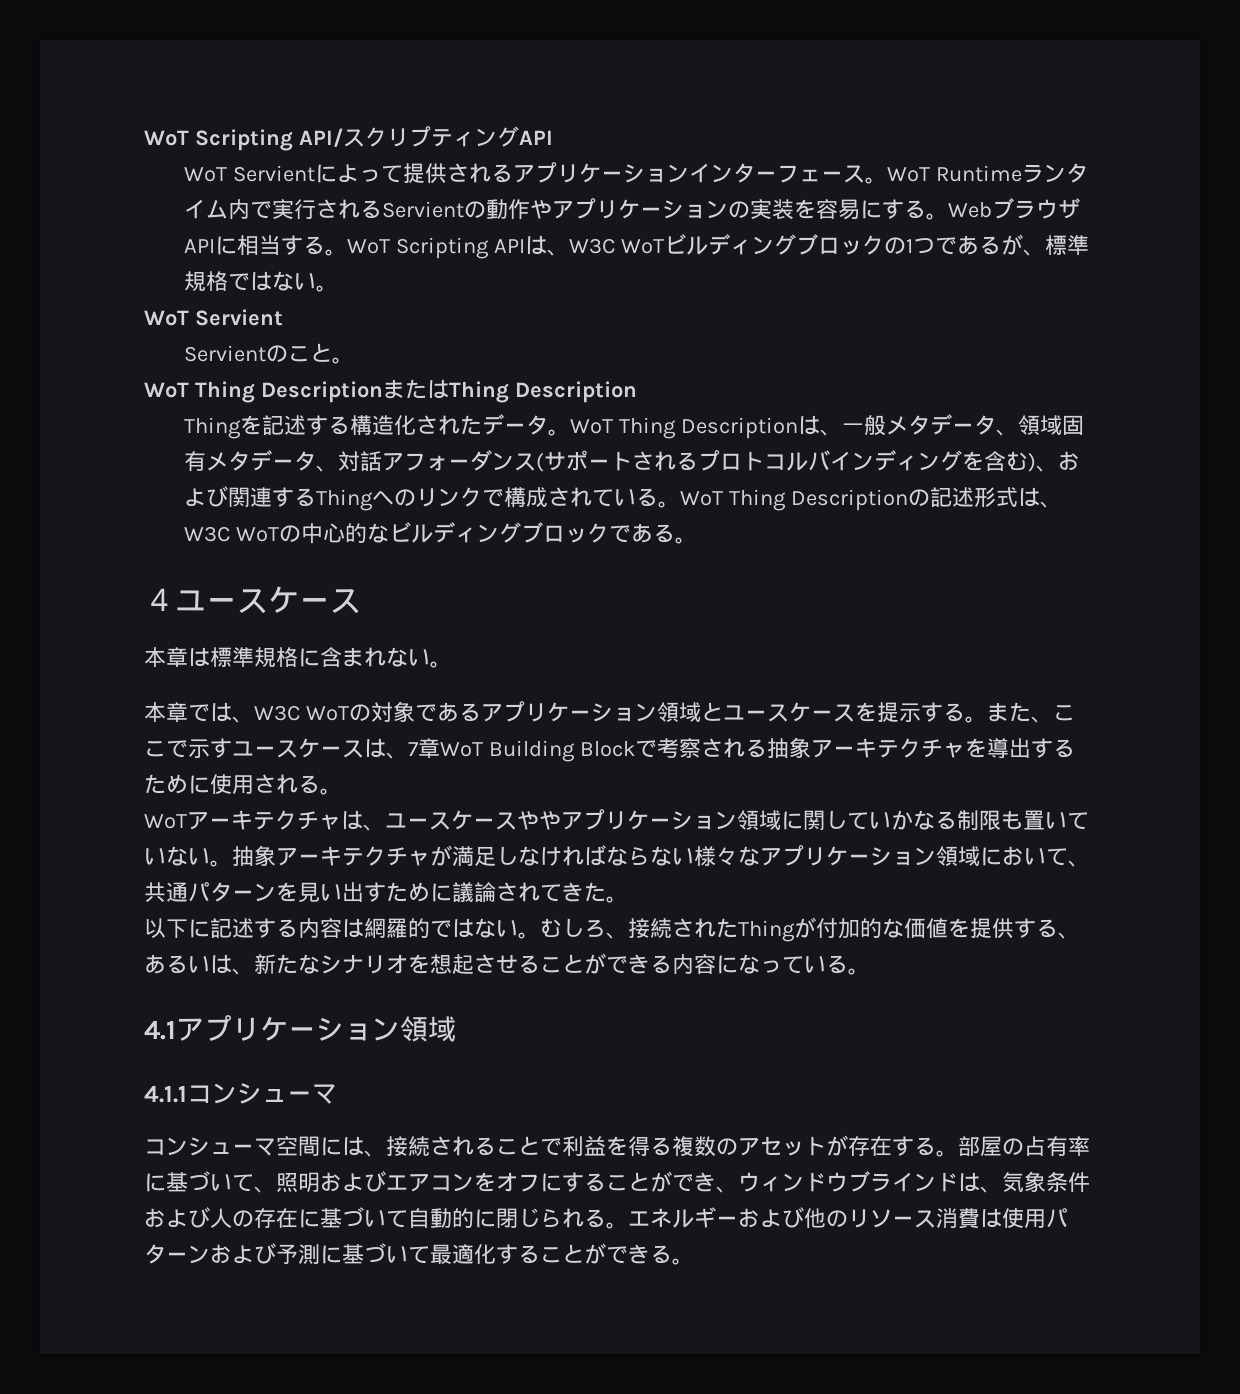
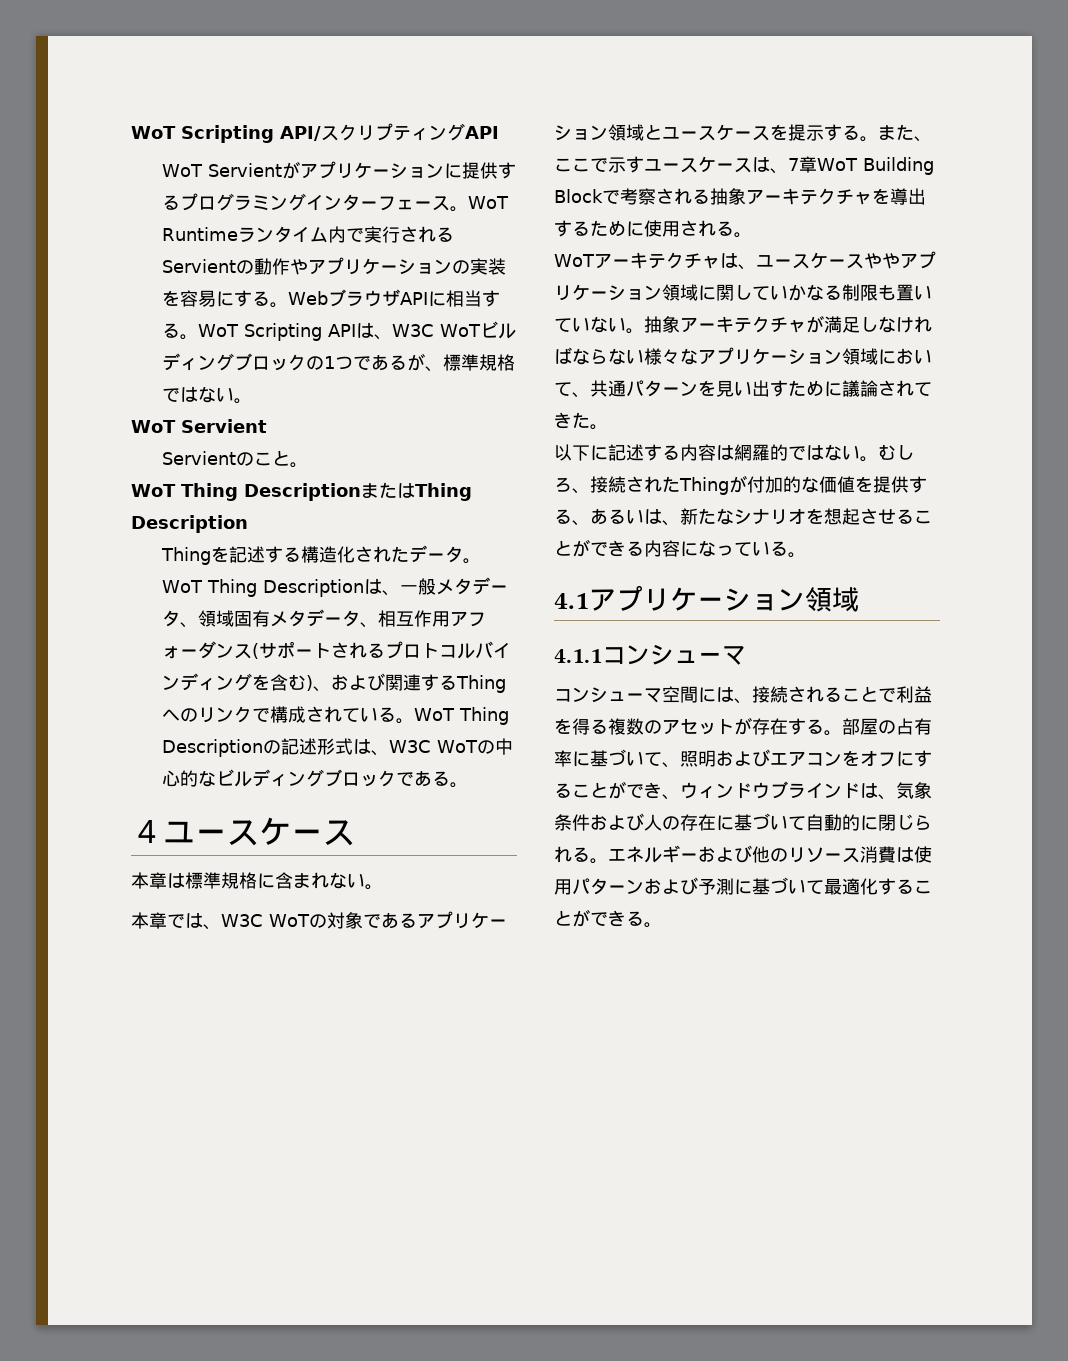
[315,162,690,184] によって提供されるアプリケーション -> [281,161,516,179] [161,193,306,211] がアプリケーションに提供するプログラミング
[338,451,383,471] 対話 -> [377,610,450,627] 相互作用

